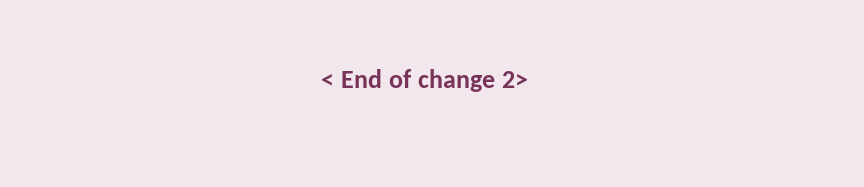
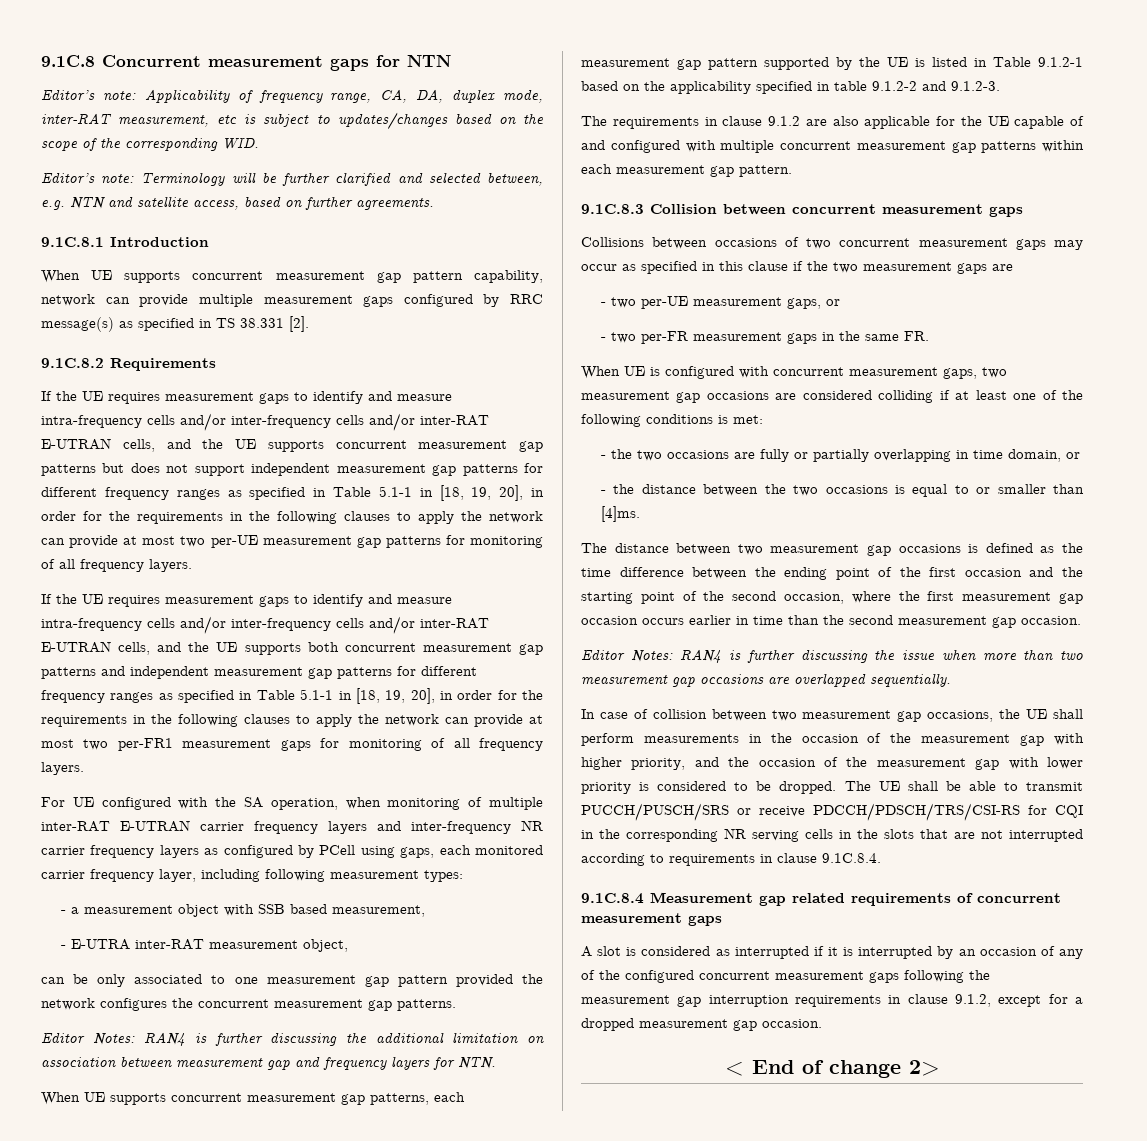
(320, 80) none -> [41,55,451,71] [41,89,544,103] [41,112,544,130] [41,137,259,151] [41,172,543,186] [41,196,434,210] [41,237,209,247] [41,270,543,283] [41,294,543,307] [41,316,309,332] [41,358,216,371] [41,391,452,404] [41,413,489,431] [41,438,543,452] [41,463,543,476] [41,485,544,501] [41,511,543,524] [41,535,543,548] [41,559,192,572] [41,594,452,607] [41,616,489,634] [41,641,543,655] [41,666,477,679] [41,688,543,704] [41,714,543,727] [41,738,544,751] [41,762,84,775] [41,797,544,810] [41,820,543,834] [41,845,543,858] [41,869,463,882] [61,904,426,917] [61,939,349,952] [41,974,544,987] [41,998,456,1011] [41,1032,544,1046] [41,1056,496,1070] [41,1092,465,1105] [581,57,1083,70] [581,81,1000,94] [581,116,1084,129] [581,140,1084,153] [581,164,792,177] [581,204,1023,217] [581,237,1083,250] [581,261,1013,274] [601,296,841,309] [601,331,930,344] [581,366,1007,379] [581,390,1083,403] [581,414,763,427] [601,449,1081,462] [601,484,1084,497] [601,506,641,522] [581,543,1083,556] [581,567,1083,580] [581,591,1083,604] [581,615,1081,628] [581,649,1083,663] [581,673,951,687] [581,709,1083,722] [581,733,1084,746] [581,757,1083,770] [581,781,1083,794] [581,803,1083,821] [581,828,1083,842] [581,853,881,866] [581,892,1061,906] [581,913,722,926] [581,946,1084,959] [581,970,990,983] [581,994,1083,1007] [581,1018,822,1031] 9.1C.8 Concurrent measurement gaps for NTN // Editor’s note: Applicability of frequency range, CA, DA, duplex mode, inter-RAT measurement, etc is subject to updates/changes based on the scope of the corresponding WID. // Editor’s note: Terminology will be further clarified and selected between, e.g. NTN and satellite access, based on further agreements. // 9.1C.8.1 Introduction // When UE supports concurrent measurement gap pattern capability, network can provide multiple measurement gaps configured by RRC message(s) as specified in TS 38.331 [2]. // 9.1C.8.2 Requirements // If the UE requires measurement gaps to identify and measure intra-frequency cells and/or inter-frequency cells and/or inter-RAT E-UTRAN cells, and the UE supports concurrent measurement gap patterns but does not support independent measurement gap patterns for different frequency ranges as specified in Table 5.1-1 in [18, 19, 20], in order for the requirements in the following clauses to apply the network can provide at most two per-UE measurement gap patterns for monitoring of all frequency layers. // If the UE requires measurement gaps to identify and measure intra-frequency cells and/or inter-frequency cells and/or inter-RAT E-UTRAN cells, and the UE supports both concurrent measurement gap patterns and independent measurement gap patterns for different frequency ranges as specified in Table 5.1-1 in [18, 19, 20], in order for the requirements in the following clauses to apply the network can provide at most two per-FR1 measurement gaps for monitoring of all frequency layers. // For UE configured with the SA operation, when monitoring of multiple inter-RAT E-UTRAN carrier frequency layers and inter-frequency NR carrier frequency layers as configured by PCell using gaps, each monitored carrier frequency layer, including following measurement types: // - a measurement object with SSB based measurement, // - E-UTRA inter-RAT measurement object, // can be only associated to one measurement gap pattern provided the network configures the concurrent measurement gap patterns. // Editor Notes: RAN4 is further discussing the additional limitation on association between measurement gap and frequency layers for NTN. // When UE supports concurrent measurement gap patterns, each measurement gap pattern supported by the UE is listed in Table 9.1.2-1 based on the applicability specified in table 9.1.2-2 and 9.1.2-3. // The requirements in clause 9.1.2 are also applicable for the UE capable of and configured with multiple concurrent measurement gap patterns within each measurement gap pattern. // 9.1C.8.3 Collision between concurrent measurement gaps // Collisions between occasions of two concurrent measurement gaps may occur as specified in this clause if the two measurement gaps are // - two per-UE measurement gaps, or // - two per-FR measurement gaps in the same FR. // When UE is configured with concurrent measurement gaps, two measurement gap occasions are considered colliding if at least one of the following conditions is met: // - the two occasions are fully or partially overlapping in time domain, or // - the distance between the two occasions is equal to or smaller than [4]ms. // The distance between two measurement gap occasions is defined as the time difference between the ending point of the first occasion and the starting point of the second occasion, where the first measurement gap occasion occurs earlier in time than the second measurement gap occasion. // Editor Notes: RAN4 is further discussing the issue when more than two measurement gap occasions are overlapped sequentially. // In case of collision between two measurement gap occasions, the UE shall perform measurements in the occasion of the measurement gap with higher priority, and the occasion of the measurement gap with lower priority is considered to be dropped. The UE shall be able to transmit PUCCH/PUSCH/SRS or receive PDCCH/PDSCH/TRS/CSI-RS for CQI in the corresponding NR serving cells in the slots that are not interrupted according to requirements in clause 9.1C.8.4. // 9.1C.8.4 Measurement gap related requirements of concurrent measurement gaps // A slot is considered as interrupted if it is interrupted by an occasion of any of the configured concurrent measurement gaps following the measurement gap interruption requirements in clause 9.1.2, except for a dropped measurement gap occasion. //

